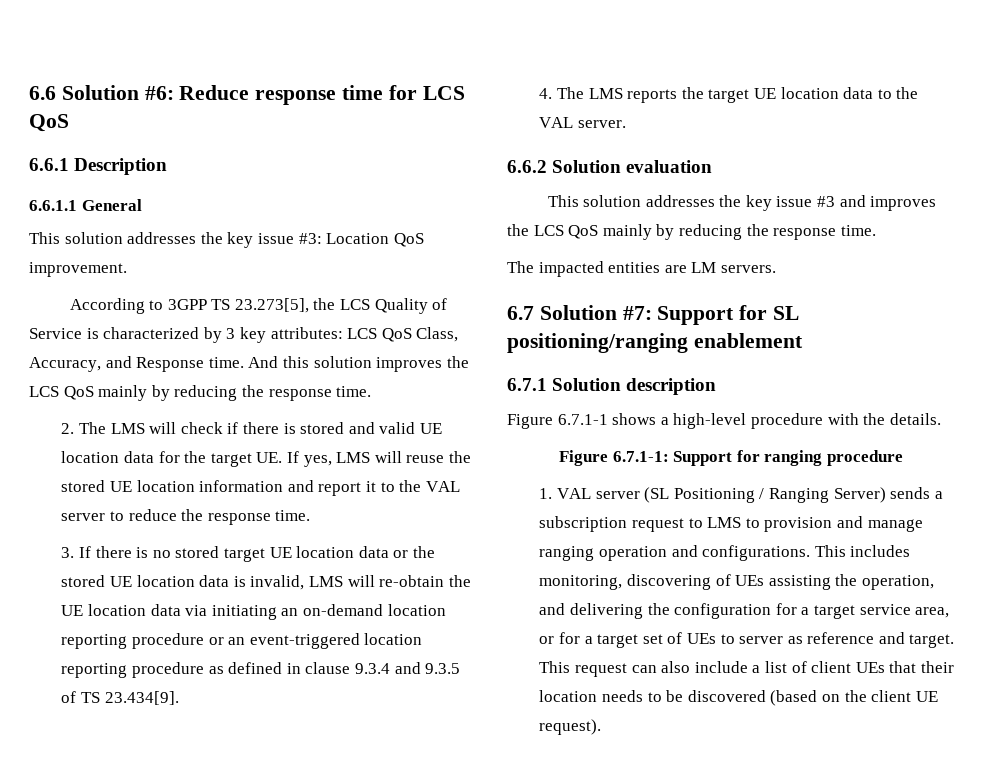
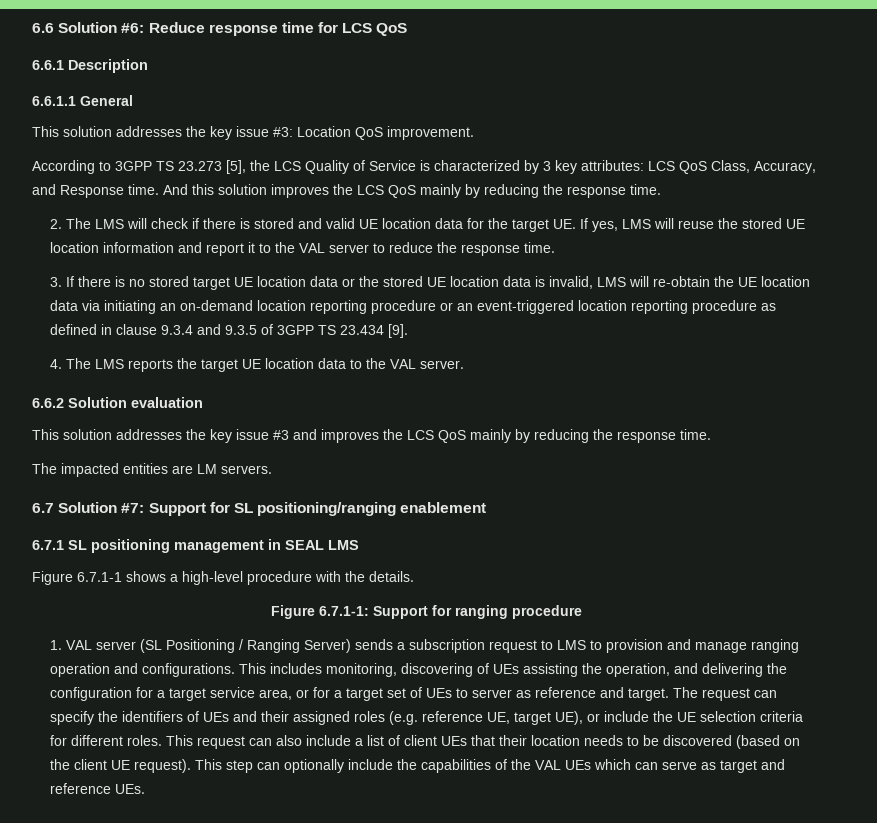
[234,298,309,313] 23.273[5], -> [178,160,246,174] 23.273 [5],
[80,691,179,705] TS 23.434[9]. -> [277,324,409,338] 3GPP TS 23.434 [9].
[552,378,717,395] Solution description -> [68,539,359,553] SL positioning management in SEAL LMS
(955, 641) none -> [673,687,778,701] [50,711,804,725] [50,735,163,746] The request can specify the identifiers of UEs and their assigned roles (e.g. reference UE, target UE), or include the UE selection criteria for different roles.
(602, 727) none -> [195,759,786,773] [50,783,146,794] This step can optionally include the capabilities of the VAL UEs which can serve as target and reference UEs.

